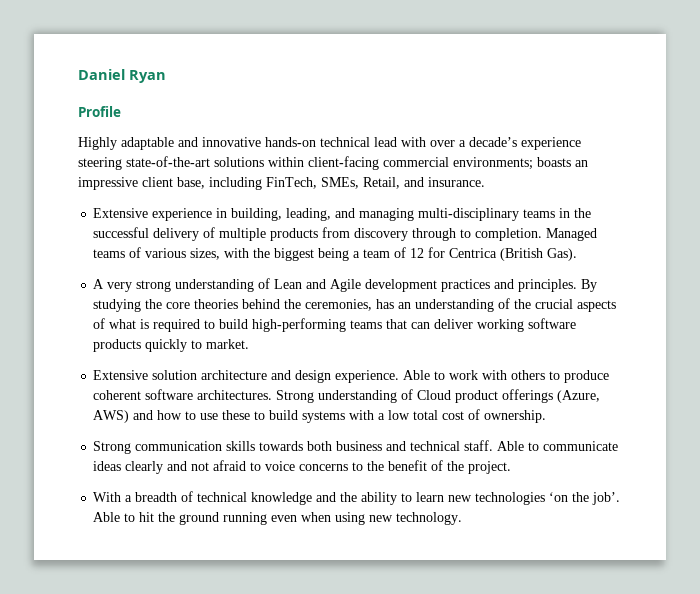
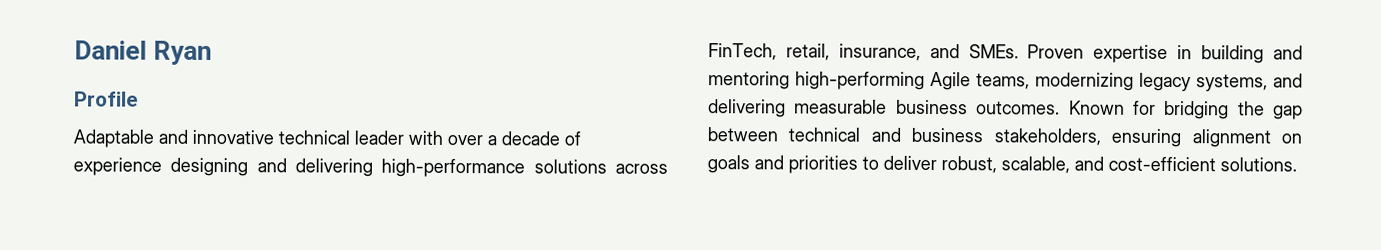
[78,137,581,150] [78,156,588,170] [78,177,485,190] [93,208,592,221] [93,227,598,241] [93,247,578,261] [93,278,598,292] [93,298,617,312] [93,318,577,332] [93,339,250,352] [93,370,610,383] [93,389,601,403] [93,409,547,423] [93,440,619,454] [93,460,512,474] [93,491,621,505] [93,512,463,525] Highly adaptable and innovative hands-on technical lead with over a decade’s experience steering state-of-the-art solutions within client-facing commercial environments; boasts an impressive client base, including FinTech, SMEs, Retail, and insurance. // Extensive experience in building, leading, and managing multi-disciplinary teams in the successful delivery of multiple products from discovery through to completion. Managed teams of various sizes, with the biggest being a team of 12 for Centrica (British Gas). // A very strong understanding of Lean and Agile development practices and principles. By studying the core theories behind the ceremonies, has an understanding of the crucial aspects of what is required to build high-performing teams that can deliver working software products quickly to market. // Extensive solution architecture and design experience. Able to work with others to produce coherent software architectures. Strong understanding of Cloud product offerings (Azure, AWS) and how to use these to build systems with a low total cost of ownership. // Strong communication skills towards both business and technical staff. Able to communicate ideas clearly and not afraid to voice concerns to the benefit of the project. // With a breadth of technical knowledge and the ability to learn new technologies ‘on the job’. Able to hit the ground running even when using new technology. -> [73,129,581,148] [73,157,668,178] [708,43,1303,64] [708,71,1303,92] [708,99,1303,120] [707,127,1302,148] [707,155,1297,174] Adaptable and innovative technical leader with over a decade of experience designing and delivering high-performance solutions across FinTech, retail, insurance, and SMEs. Proven expertise in building and mentoring high-performing Agile teams, modernizing legacy systems, and delivering measurable business outcomes. Known for bridging the gap between technical and business stakeholders, ensuring alignment on goals and priorities to deliver robust, scalable, and cost-efficient solutions.

